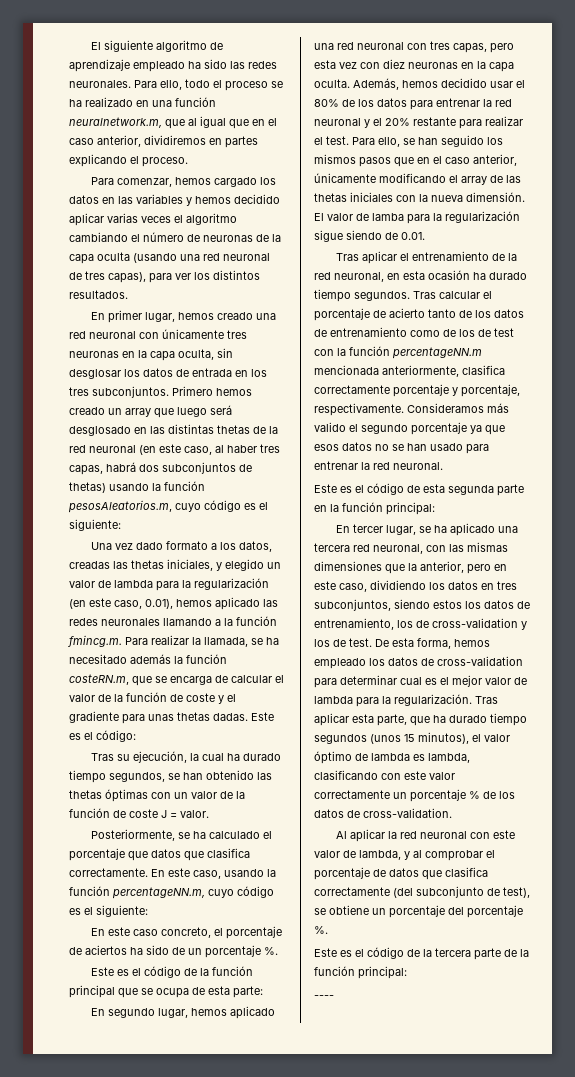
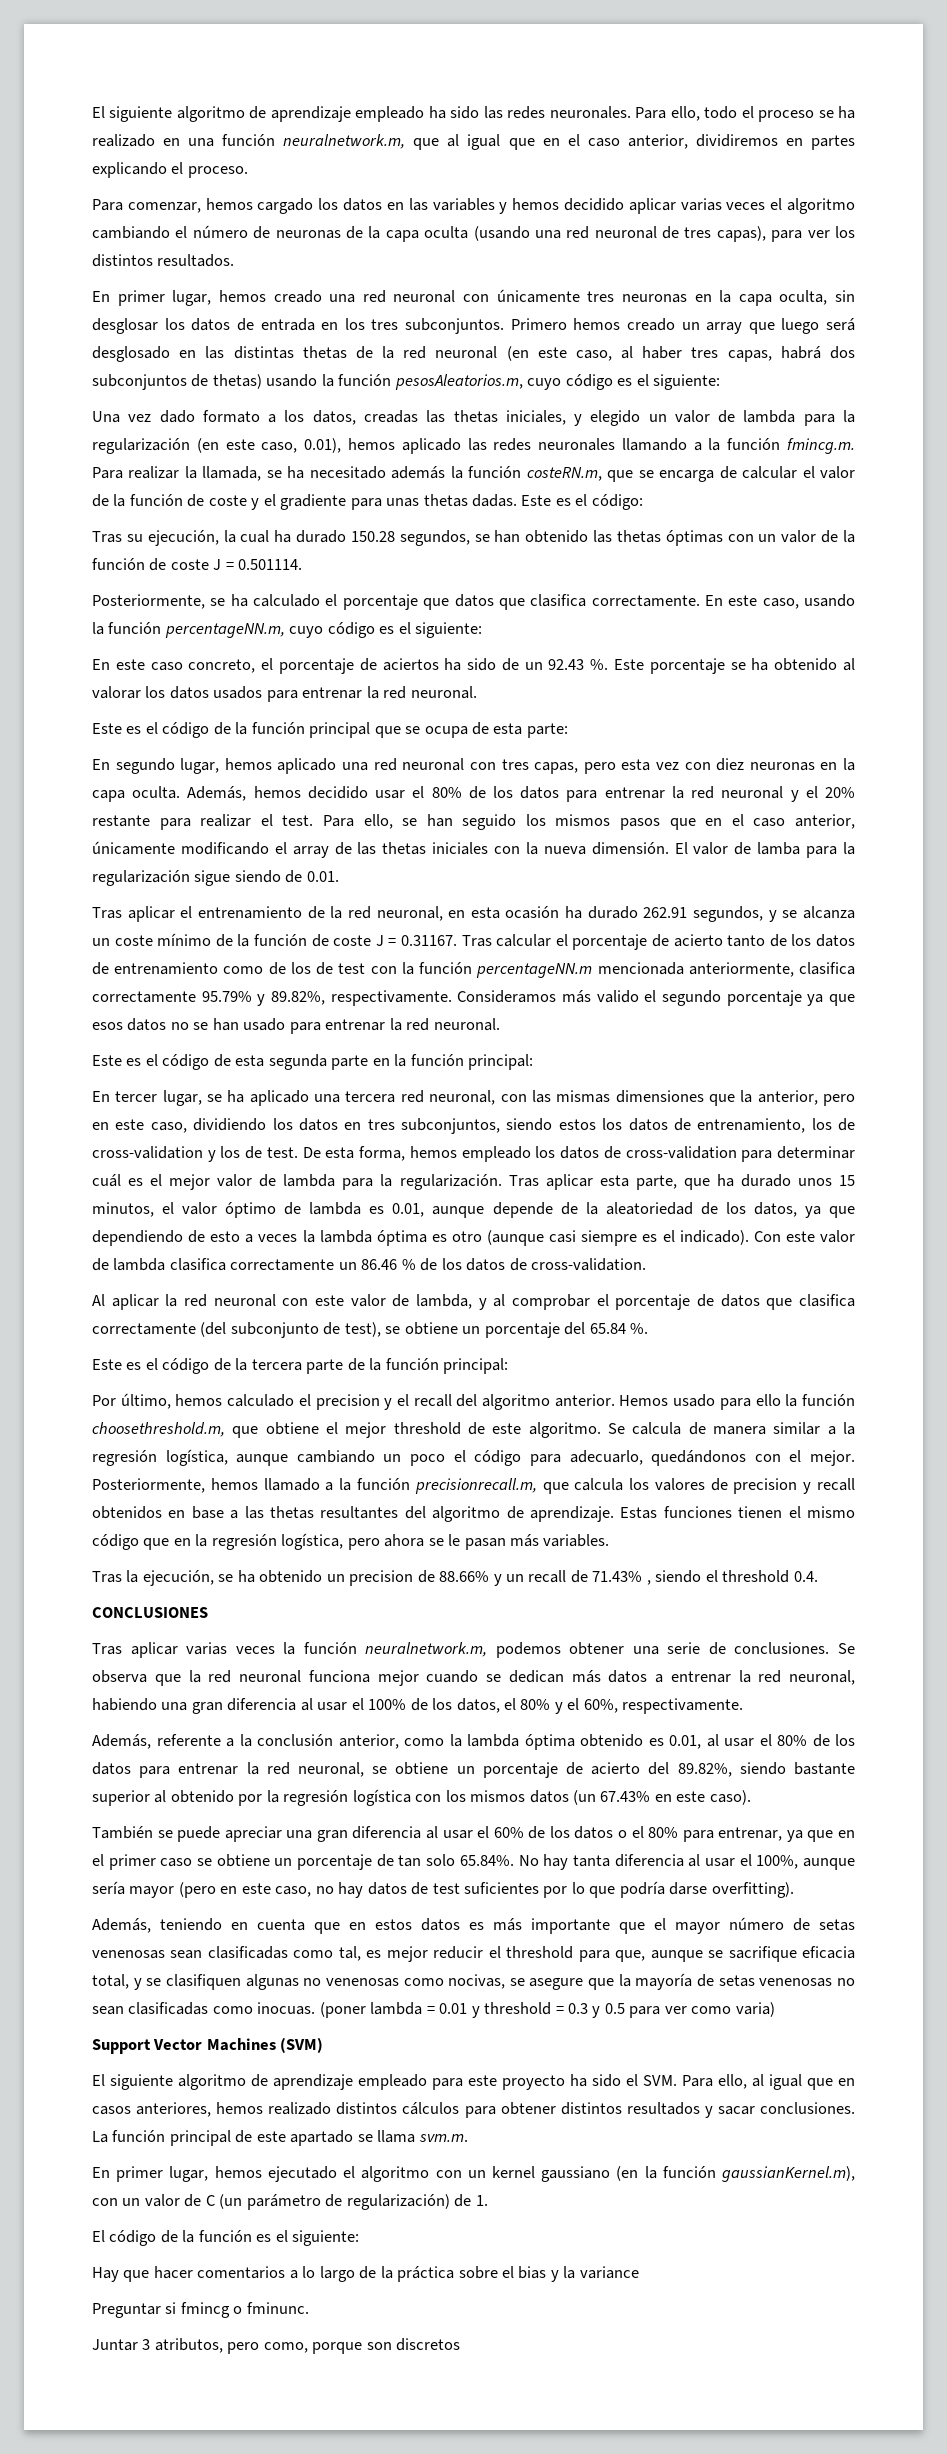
[69,770,106,783] tiempo -> [350,531,395,542] 150.28
[180,810,209,818] valor. -> [238,559,303,570] 0.501114.
[205,945,278,958] porcentaje %. -> [548,658,855,674] [92,686,477,702] 92.43 %. Este porcentaje se ha obtenido al valorar los datos usados para entrenar la red neuronal.
[314,289,410,302] tiempo segundos. -> [643,906,855,922] [92,933,457,947] 262.91 segundos, y se alcanza un coste mínimo de la función de coste J = 0.31167.
[393,384,520,397] porcentaje y porcentaje, -> [201,991,325,1006] 95.79% y 89.82%,
[400,677,422,685] cual -> [92,1174,121,1187] cuál
[490,713,527,726] [314,732,469,744] tiempo segundos (unos 15 minutos), -> [797,1175,855,1186] [92,1202,154,1217] unos 15 minutos,
[428,753,470,763] [314,770,455,780] lambda, clasificando con este valor -> [392,1202,855,1218] [92,1230,855,1246] [92,1258,226,1271] 0.01, aunque depende de la aleatoriedad de los datos, ya que dependiendo de esto a veces la lambda óptima es otro (aunque casi siempre es el indicado). Con este valor de lambda clasifica
[410,789,466,802] porcentaje -> [361,1259,398,1270] 86.46
[467,905,523,918] porcentaje -> [589,1323,626,1334] 65.84
[314,995,334,999] ---- -> [92,1393,856,1410] [92,1422,856,1438] [92,1449,856,1466] [92,1478,856,1494] [92,1506,855,1522] [92,1533,610,1550] [92,1570,818,1586] [92,1607,208,1618] [92,1642,856,1658] [92,1670,855,1686] [92,1698,744,1714] [92,1734,855,1750] [92,1762,856,1778] [92,1789,751,1806] [92,1826,855,1842] [92,1854,856,1870] [92,1881,794,1898] [92,1917,855,1934] [92,1946,856,1962] [92,1973,855,1990] [92,2002,775,2018] [92,2037,324,2054] [92,2074,855,2090] [92,2102,856,2118] [92,2130,468,2146] [92,2166,855,2182] [92,2194,488,2210] [92,2230,360,2246] [92,2266,639,2282] [92,2302,309,2318] [92,2338,461,2354] Por último, hemos calculado el precision y el recall del algoritmo anterior. Hemos usado para ello la función choosethreshold.m, que obtiene el mejor threshold de este algoritmo. Se calcula de manera similar a la regresión logística, aunque cambiando un poco el código para adecuarlo, quedándonos con el mejor. Posteriormente, hemos llamado a la función precisionrecall.m, que calcula los valores de precision y recall obtenidos en base a las thetas resultantes del algoritmo de aprendizaje. Estas funciones tienen el mismo código que en la regresión logística, pero ahora se le pasan más variables. // Tras la ejecución, se ha obtenido un precision de 88.66% y un recall de 71.43% , siendo el threshold 0.4. // CONCLUSIONES // Tras aplicar varias veces la función neuralnetwork.m, podemos obtener una serie de conclusiones. Se observa que la red neuronal funciona mejor cuando se dedican más datos a entrenar la red neuronal, habiendo una gran diferencia al usar el 100% de los datos, el 80% y el 60%, respectivamente. // Además, referente a la conclusión anterior, como la lambda óptima obtenido es 0.01, al usar el 80% de los datos para entrenar la red neuronal, se obtiene un porcentaje de acierto del 89.82%, siendo bastante superior al obtenido por la regresión logística con los mismos datos (un 67.43% en este caso). // También se puede apreciar una gran diferencia al usar el 60% de los datos o el 80% para entrenar, ya que en el primer caso se obtiene un porcentaje de tan solo 65.84%. No hay tanta diferencia al usar el 100%, aunque sería mayor (pero en este caso, no hay datos de test suficientes por lo que podría darse overfitting). // Además, teniendo en cuenta que en estos datos es más importante que el mayor número de setas venenosas sean clasificadas como tal, es mejor reducir el threshold para que, aunque se sacrifique eficacia total, y se clasifiquen algunas no venenosas como nocivas, se asegure que la mayoría de setas venenosas no sean clasificadas como inocuas. (poner lambda = 0.01 y threshold = 0.3 y 0.5 para ver como varia) // Support Vector Machines (SVM) // El siguiente algoritmo de aprendizaje empleado para este proyecto ha sido el SVM. Para ello, al igual que en casos anteriores, hemos realizado distintos cálculos para obtener distintos resultados y sacar conclusiones. La función principal de este apartado se llama svm.m. // En primer lugar, hemos ejecutado el algoritmo con un kernel gaussiano (en la función gaussianKernel.m), con un valor de C (un parámetro de regularización) de 1. // El código de la función es el siguiente: // Hay que hacer comentarios a lo largo de la práctica sobre el bias y la variance // Preguntar si fmincg o fminunc. // Juntar 3 atributos, pero como, porque son discretos

